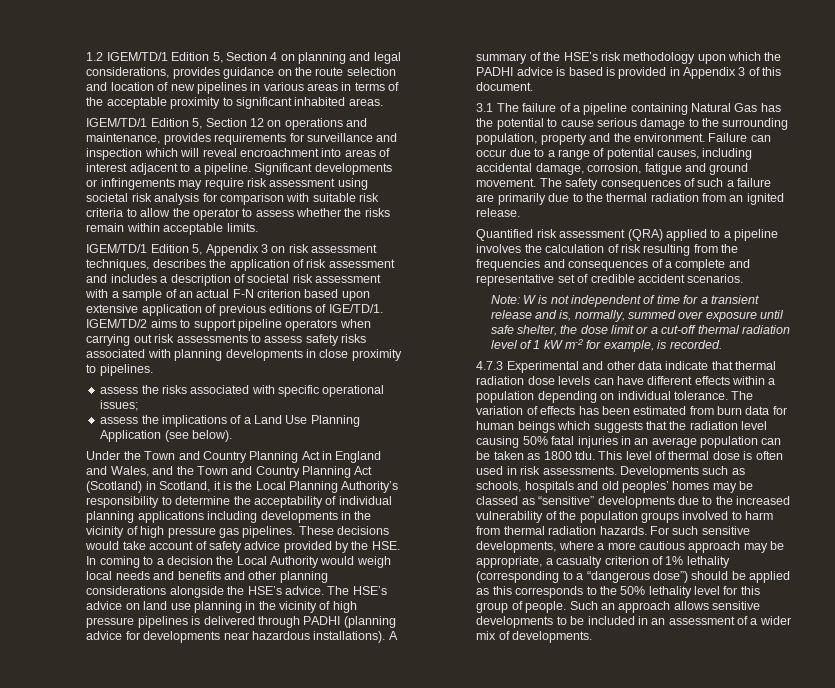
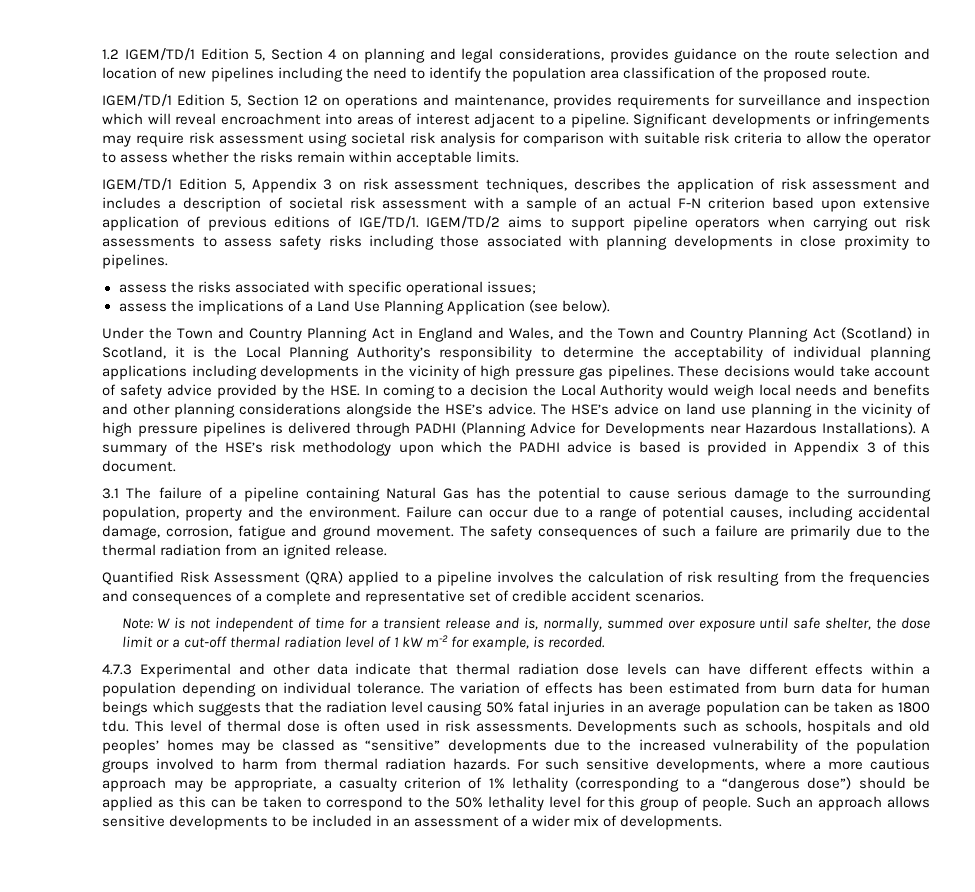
[250,82,400,91] [86,97,383,109] in various areas in terms of the acceptable proximity to significant inhabited areas. -> [277,67,871,82] including the need to identify the population area classification of the proposed route.
(367, 338) none -> [369,235,480,250] including those
[343,616,396,628] [86,631,386,643] (planning advice for developments near hazardous installations). -> [461,422,916,437] (Planning Advice for Developments near Hazardous Installations).
[536,229,626,238] risk assessment -> [179,571,300,583] Risk Assessment
[515,586,584,598] corresponds -> [211,796,403,811] can be taken to correspond

